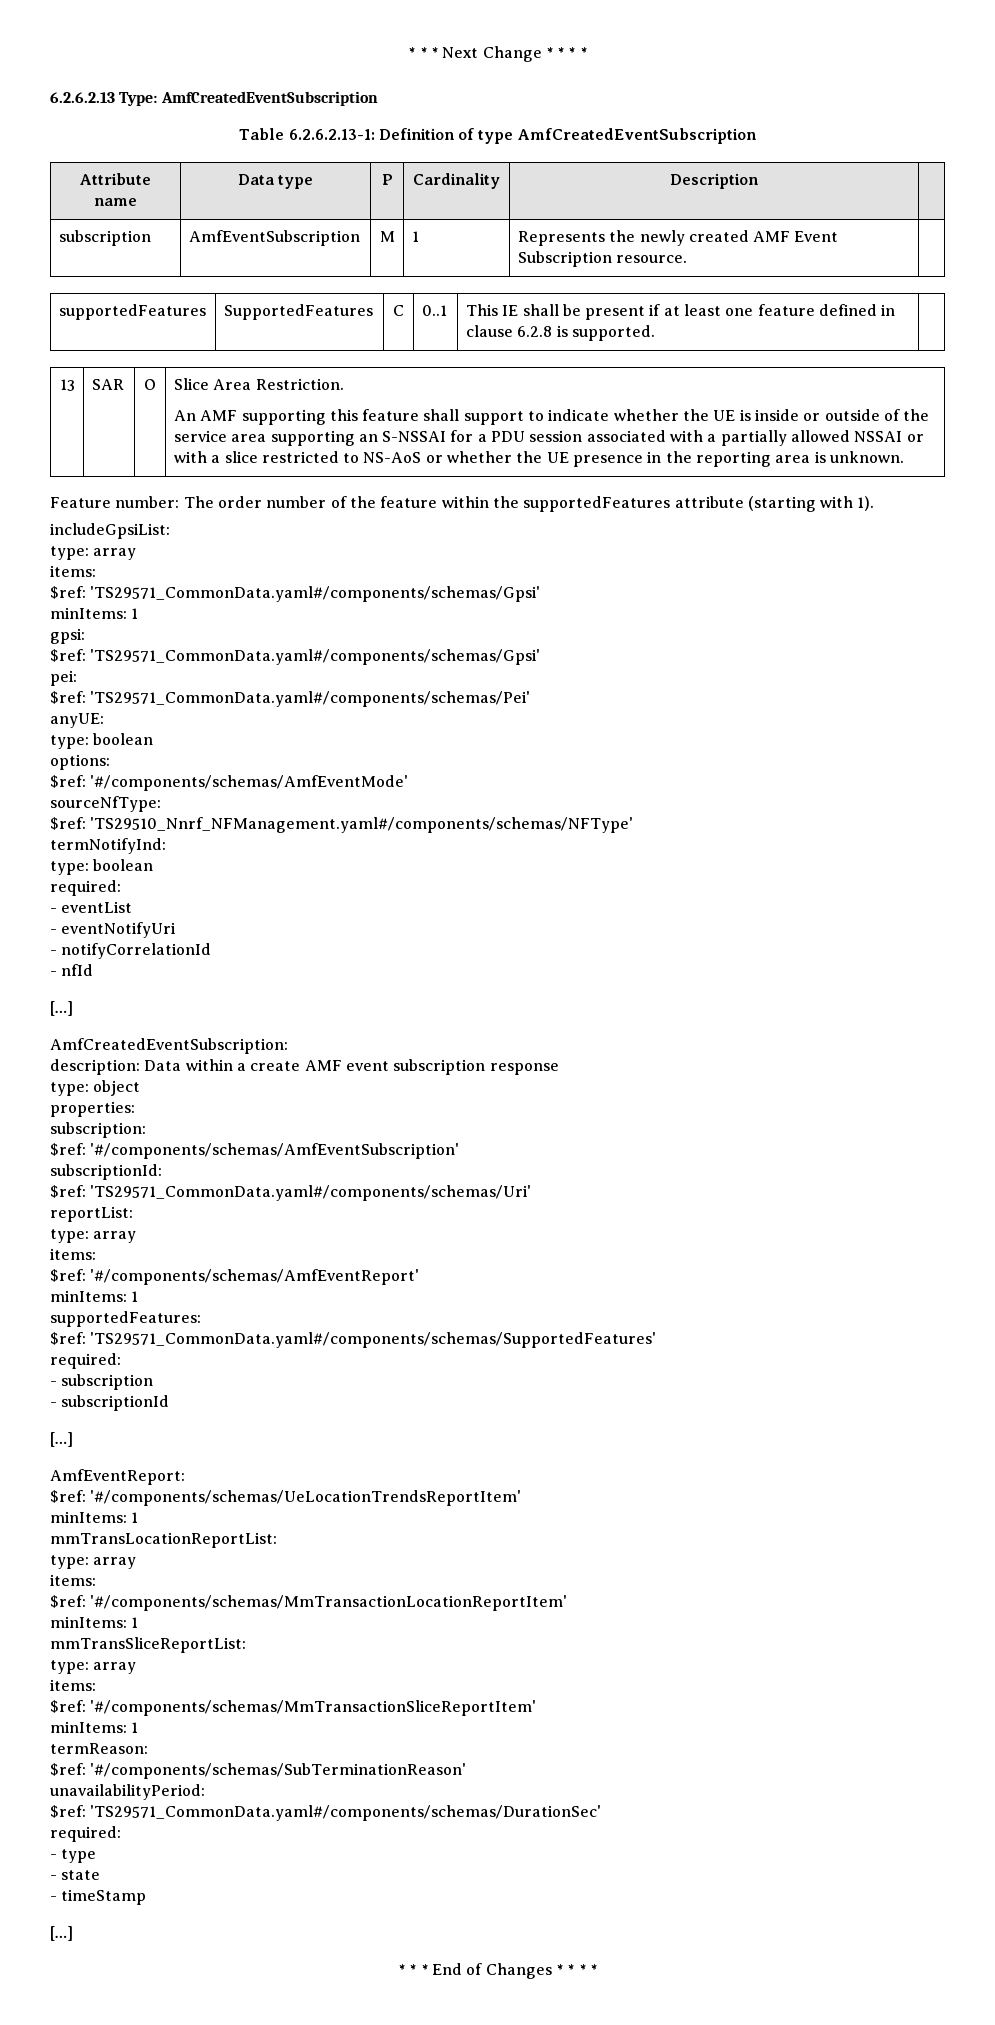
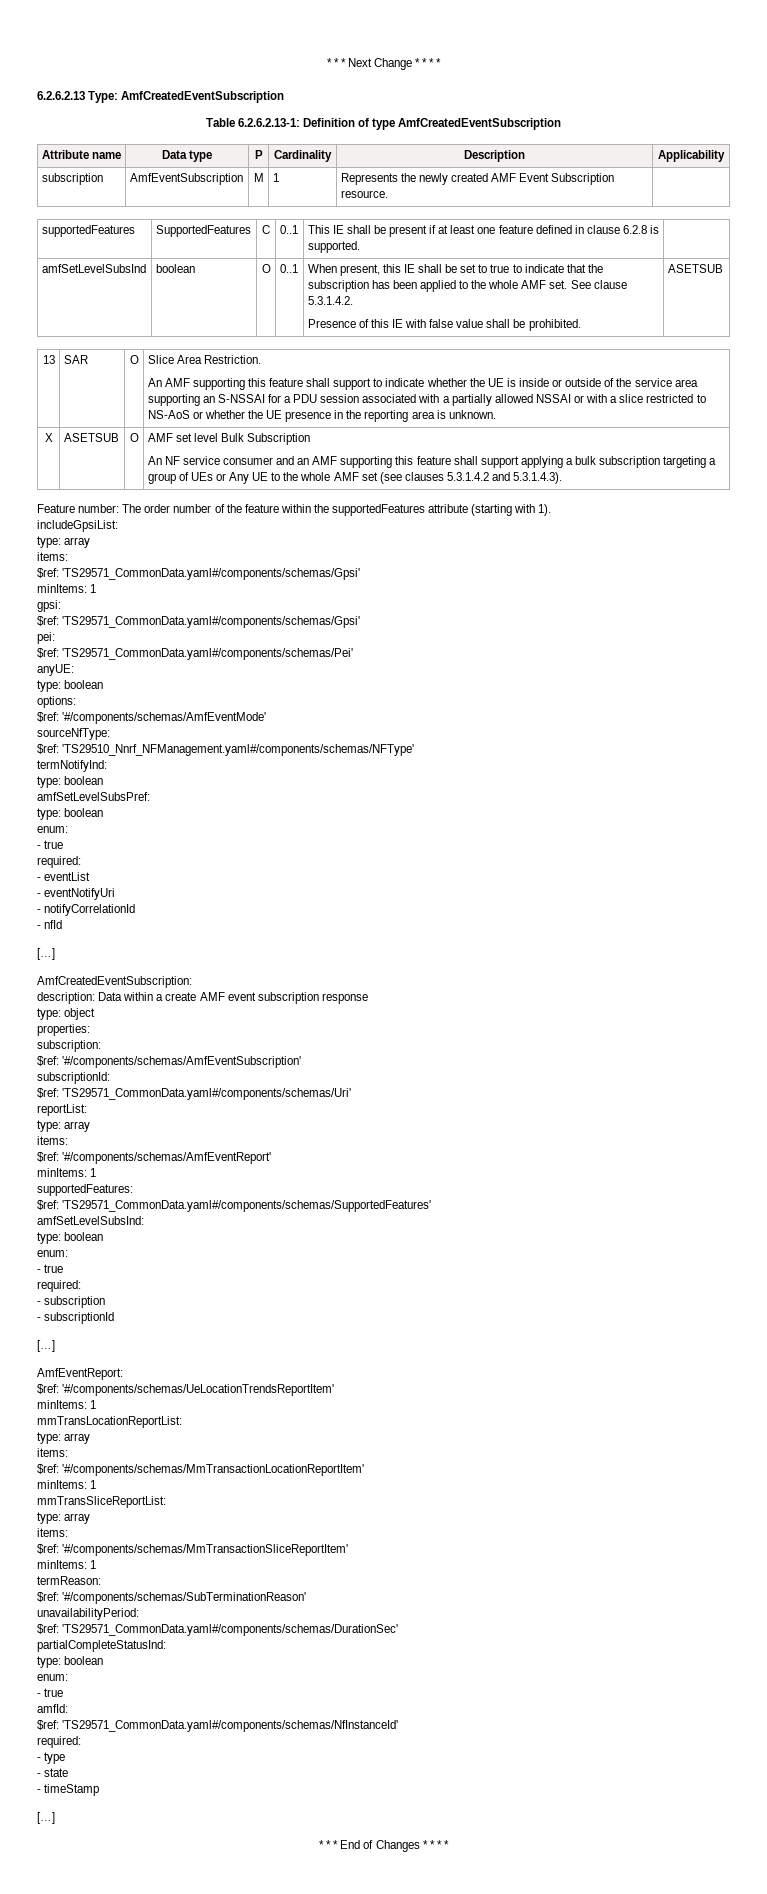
(759, 181) none -> [658,150,725,162] Applicability
(655, 333) none -> [41,264,146,273] [155,264,195,273] [261,264,271,273] [279,264,298,273] [307,264,603,276] [307,280,627,292] [307,296,353,305] [307,319,581,331] [667,264,723,273] // amfSetLevelSubsInd | boolean | O | 0..1 | When present, this IE shall be set to true to indicate that the subscription has been applied to the whole AMF set. See clause 5.3.1.4.2. // Presence of this IE with false value shall be prohibited. | ASETSUB
(905, 457) none -> [44,433,53,442] [63,433,119,442] [129,433,139,442] [147,433,311,445] [147,456,717,468] [147,472,563,484] // X | ASETSUB | O | AMF set level Bulk Subscription // An NF service consumer and an AMF supporting this feature shall support applying a bulk subscription targeting a group of UEs or Any UE to the whole AMF set (see clauses 5.3.1.4.2 and 5.3.1.4.3).
(154, 865) none -> [37,792,150,801] [37,808,104,820] [37,826,68,833] [37,840,64,849] // amfSetLevelSubsPref: // type: boolean // enum: // - true
(657, 1340) none -> [37,1216,144,1225] [37,1232,104,1244] [37,1250,68,1257] [37,1264,64,1273] // amfSetLevelSubsInd: // type: boolean // enum: // - true
(602, 1813) none -> [37,1640,166,1652] [37,1656,104,1668] [37,1674,68,1681] [37,1688,64,1697] [37,1704,68,1713] [37,1720,399,1732] // partialCompleteStatusInd: // type: boolean // enum: // - true // amfId: // $ref: 'TS29571_CommonData.yaml#/components/schemas/NfInstanceId'

